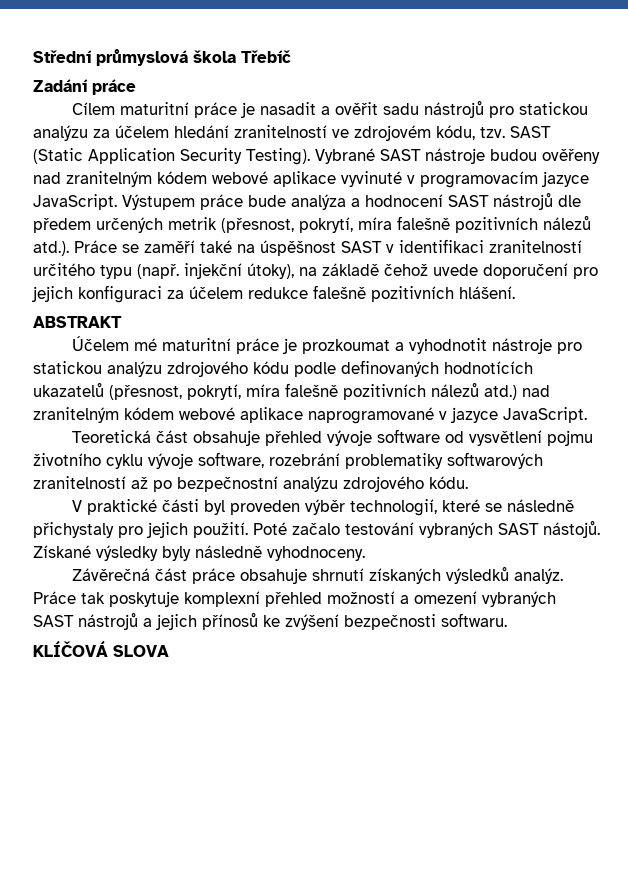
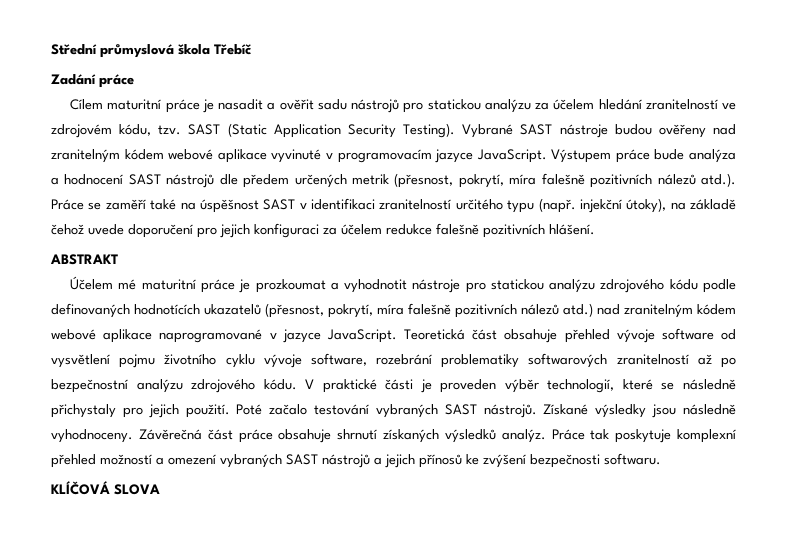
(587, 415) // -> (397, 336) none
(468, 482) // -> (297, 384) none
[203,500,225,515] byl -> [420,379,432,393] je
[543,520,600,538] nástojů. -> [483,404,537,418] nástrojů.
[162,546,191,561] byly -> [652,404,677,418] jsou
(365, 553) // -> (133, 436) none

